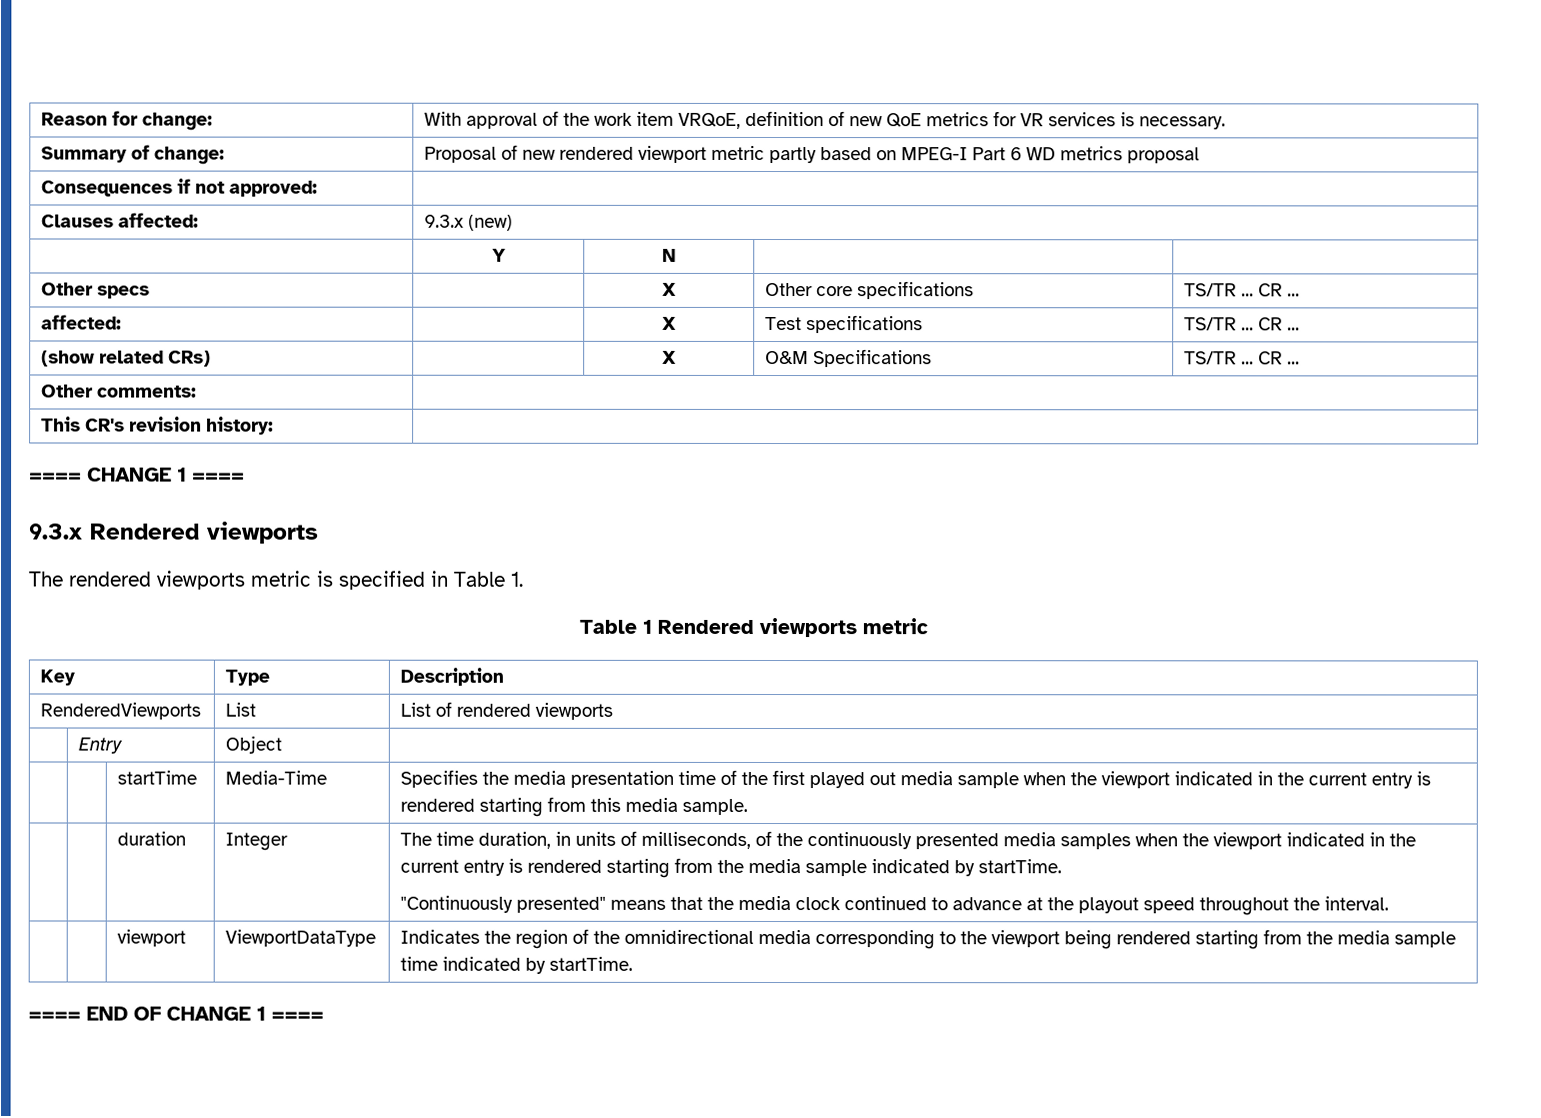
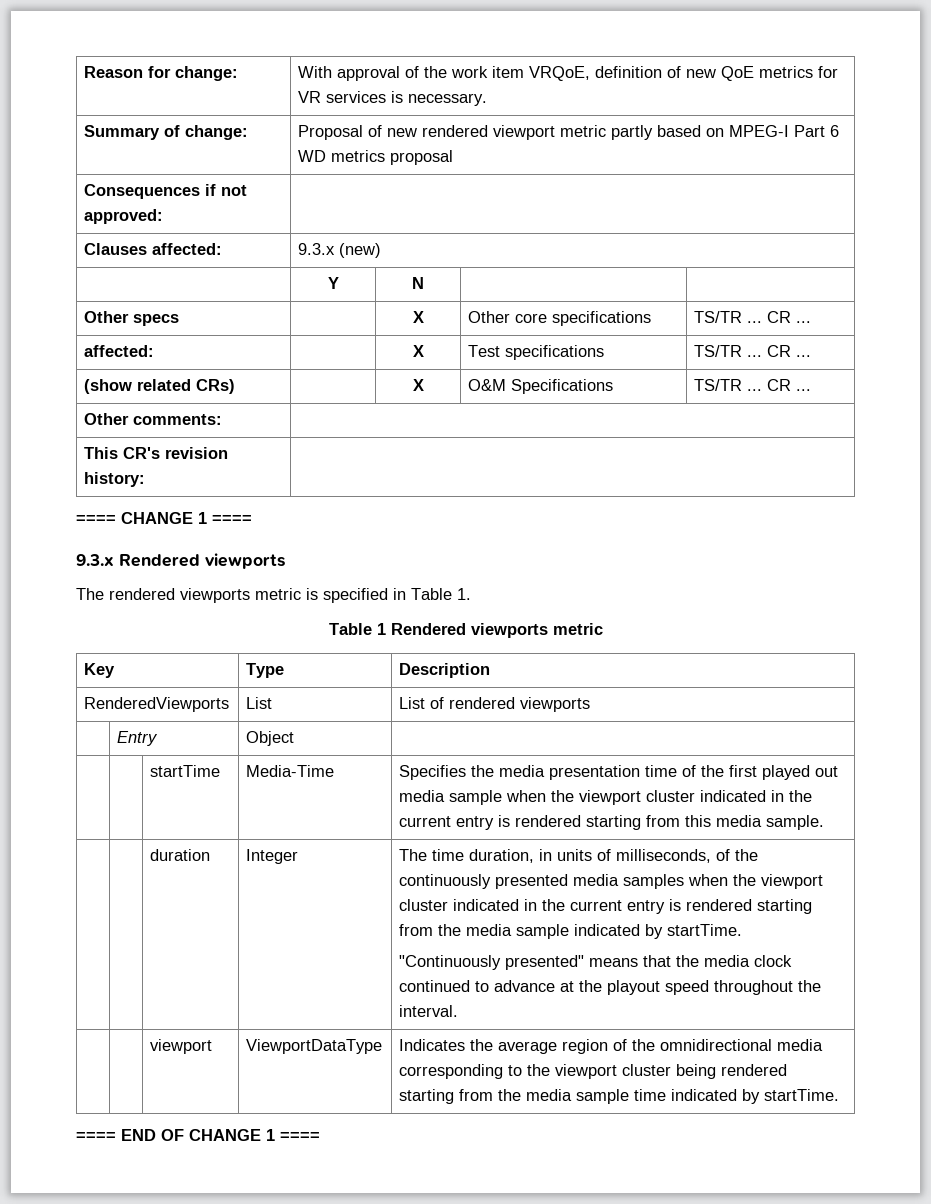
(1171, 780) none -> [646,790,696,802] cluster
(1283, 841) none -> [399,899,449,911] cluster
(512, 937) none -> [498,1041,558,1054] average
(1061, 939) none -> [622,1064,672,1076] cluster

